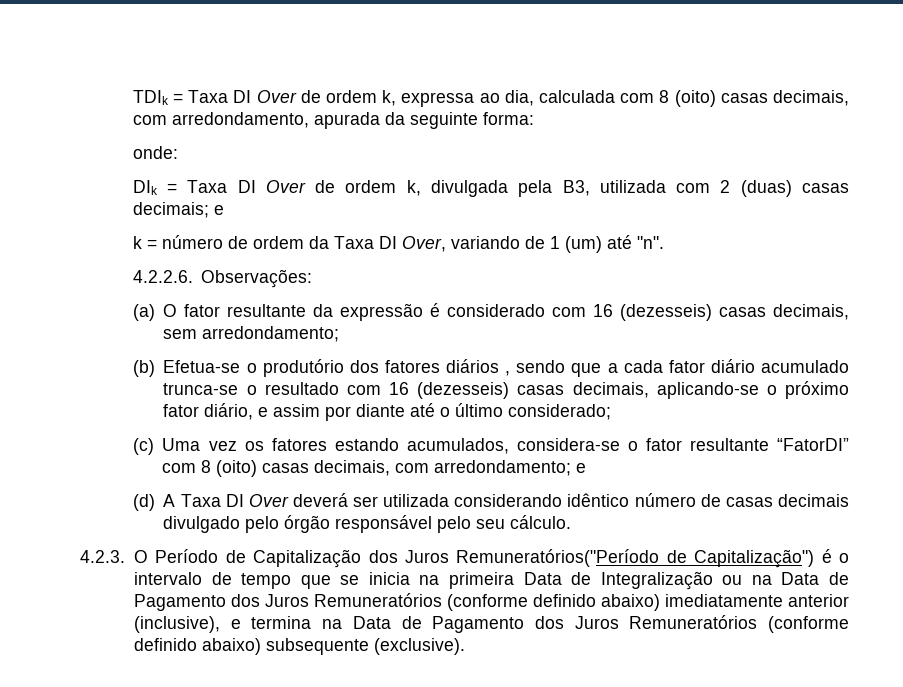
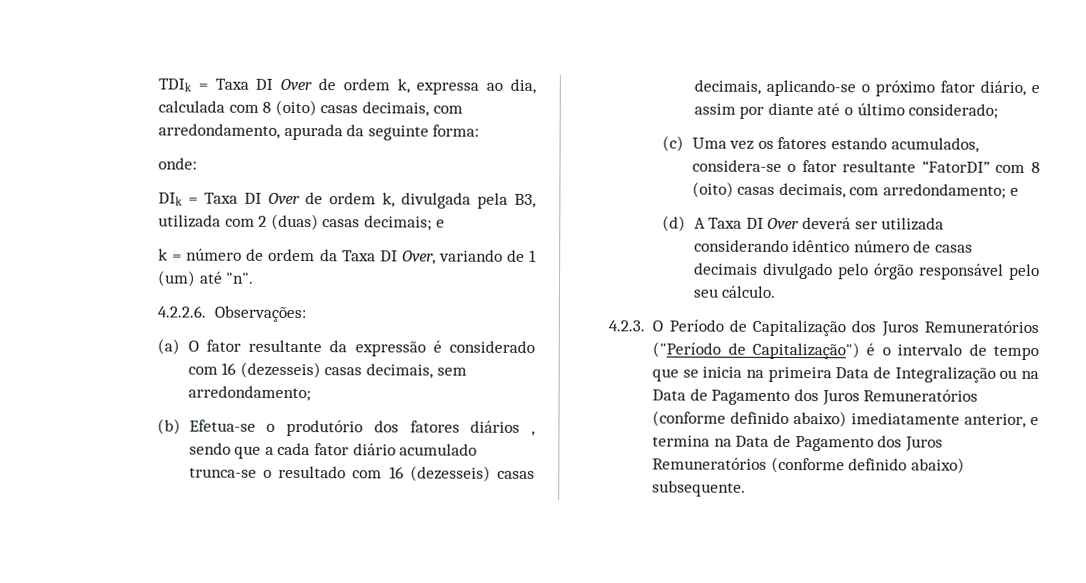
[456,549,660,567] Remuneratórios("Período -> [924,320,1039,333] [652,341,722,358] Remuneratórios ("Período
[788,594,849,607] [133,616,220,633] anterior (inclusive), -> [964,413,1027,428] anterior,
[265,638,465,655] subsequente (exclusive). -> [652,480,747,497] subsequente.

